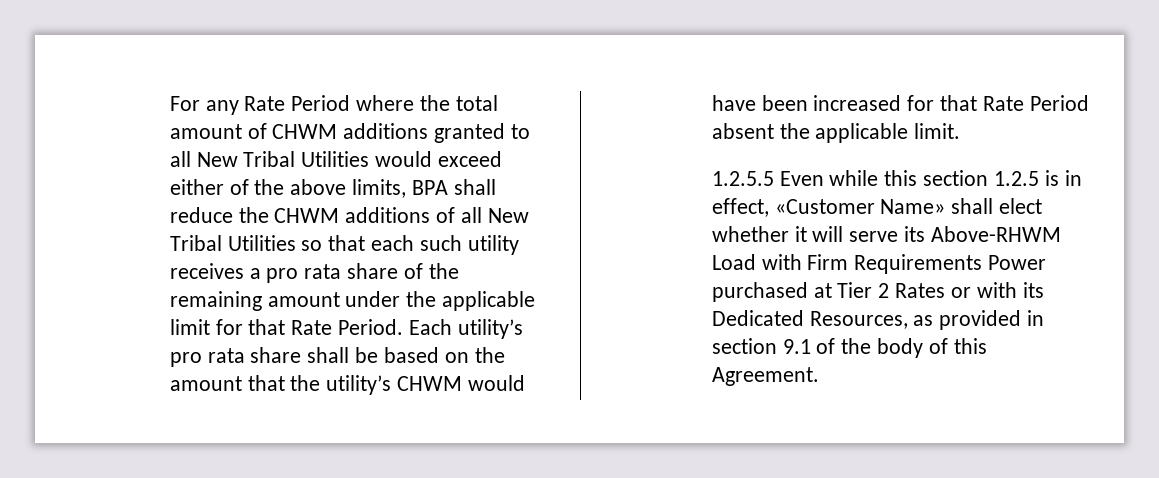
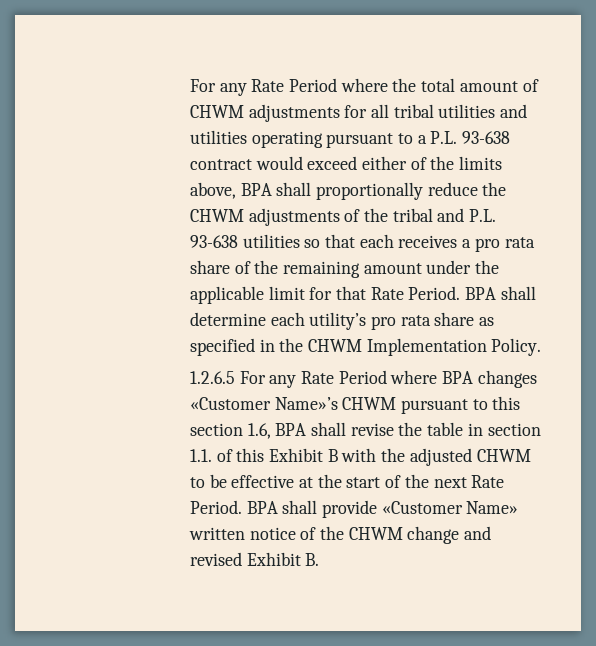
[343,123,530,143] [169,151,370,167] additions granted to all New Tribal Utilities -> [248,104,528,122] [189,130,511,148] [189,159,252,170] adjustments for all tribal utilities and utilities operating pursuant to a P.L. 93-638 contract
[290,179,496,198] above limits, BPA shall -> [459,156,503,170] [189,182,423,200] limits above, BPA shall proportionally
[345,207,529,223] [169,235,296,251] additions of all New Tribal Utilities -> [248,208,497,226] [189,234,300,248] adjustments of the tribal and P.L. 93-638 utilities
[419,235,519,255] such utility -> (394, 241) none
[408,319,523,339] [169,347,505,367] [169,375,525,395] [711,95,1089,111] [711,123,961,143] [711,170,1082,186] [711,198,1043,217] [711,226,1061,242] [711,254,1047,274] [711,282,1044,302] [711,310,1045,330] [711,338,987,358] [711,367,819,386] Each utility’s pro rata share shall be based on the amount that the utility’s CHWM would have been increased for that Rate Period absent the applicable limit. // 1.2.5.5 Even while this section 1.2.5 is in effect, «Customer Name» shall elect whether it will serve its Above-RHWM Load with Firm Requirements Power purchased at Tier 2 Rates or with its Dedicated Resources, as provided in section 9.1 of the body of this Agreement. -> [465,286,536,300] [189,312,495,330] [189,338,542,356] [189,370,537,388] [189,396,521,414] [189,422,541,439] [189,448,531,466] [189,474,505,488] [189,500,519,518] [188,526,492,544] [189,552,320,566] BPA shall determine each utility’s pro rata share as specified in the CHWM Implementation Policy. // 1.2.6.5 For any Rate Period where BPA changes «Customer Name»’s CHWM pursuant to this section 1.6, BPA shall revise the table in section 1.1. of this Exhibit B with the adjusted CHWM to be effective at the start of the next Rate Period. BPA shall provide «Customer Name» written notice of the CHWM change and revised Exhibit B.

